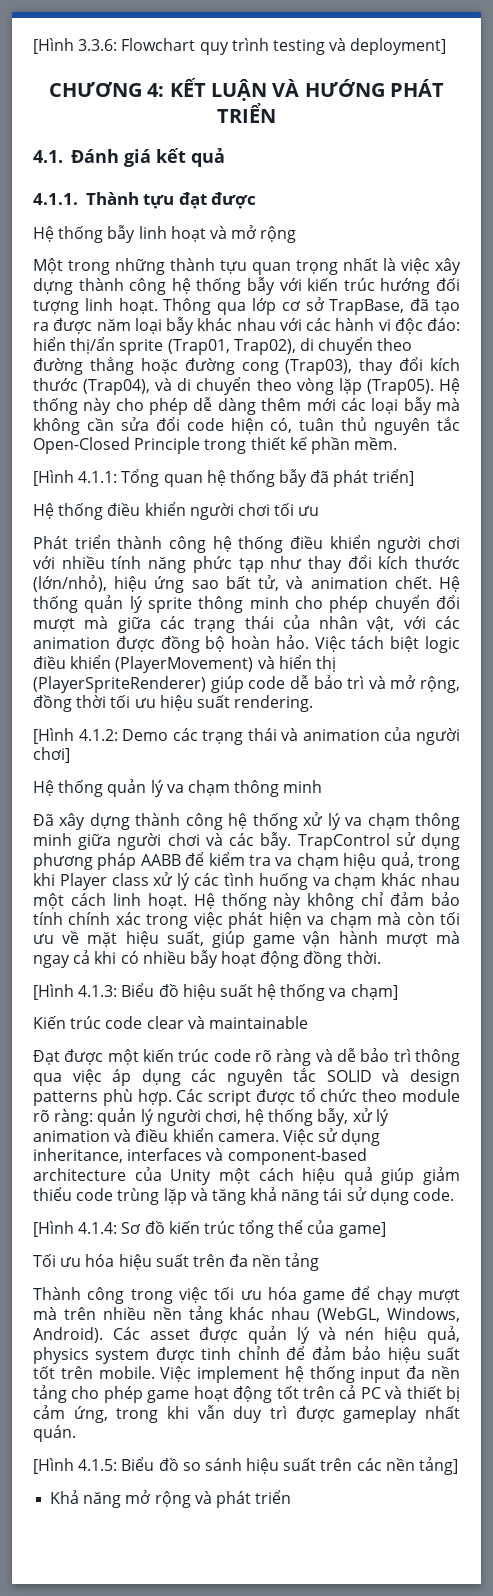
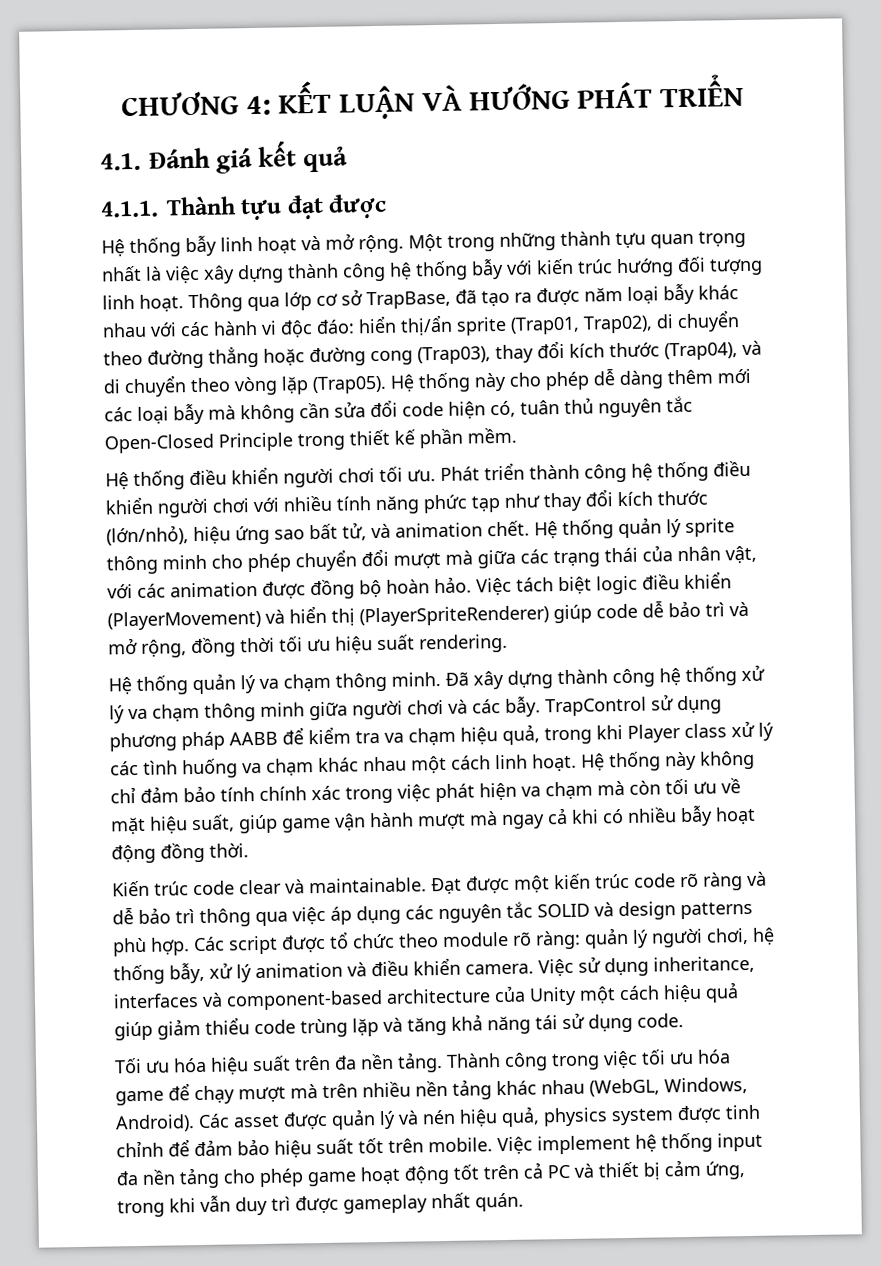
[33,38,447,55] [Hình 3.3.6: Flowchart quy trình testing và deployment] // -> (120, 104) none
[260,226,297,243] rộng // -> [358,234,404,254] rộng.
[33,469,414,487] // [Hình 4.1.1: Tổng quan hệ thống bẫy đã phát triển] -> (517, 435) none
[298,506,320,516] ưu // -> [407,469,436,482] ưu.
[33,727,460,745] [33,747,70,763] // [Hình 4.1.2: Demo các trạng thái và animation của người chơi] -> (508, 643) none
[283,780,323,793] minh // -> [391,672,441,687] minh.
[33,983,398,1001] // [Hình 4.1.3: Biểu đồ hiệu suất hệ thống va chạm] -> (249, 850) none
[208,1016,308,1029] maintainable // -> [309,877,427,894] maintainable.
[33,1220,386,1238] // [Hình 4.1.4: Sơ đồ kiến trúc tổng thể của game] -> (684, 1020) none
[285,1253,320,1271] tảng // -> [397,1052,443,1073] tảng.
[33,1457,459,1475] [50,1490,292,1508] // [Hình 4.1.5: Biểu đồ so sánh hiệu suất trên các nền tảng] // Khả năng mở rộng và phát triển -> (524, 1202) none

